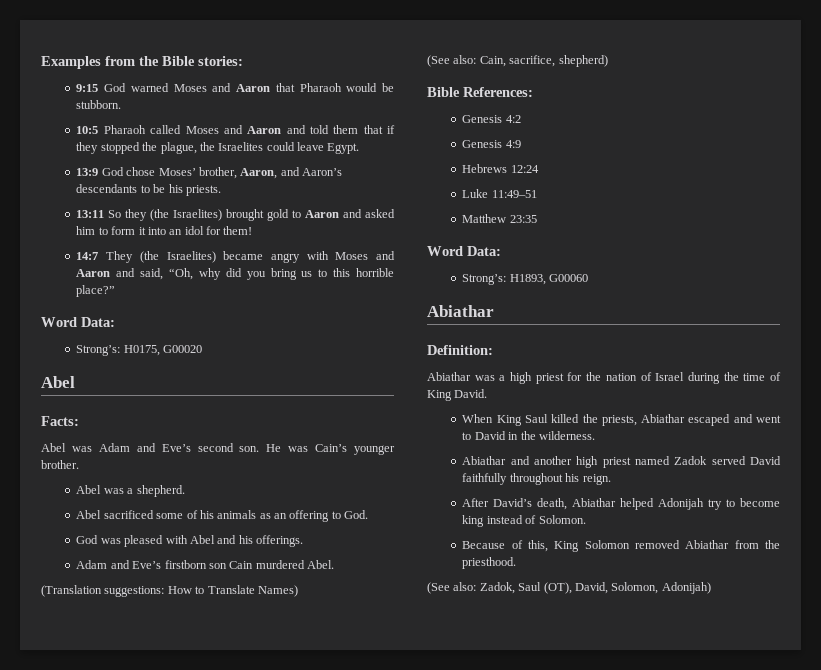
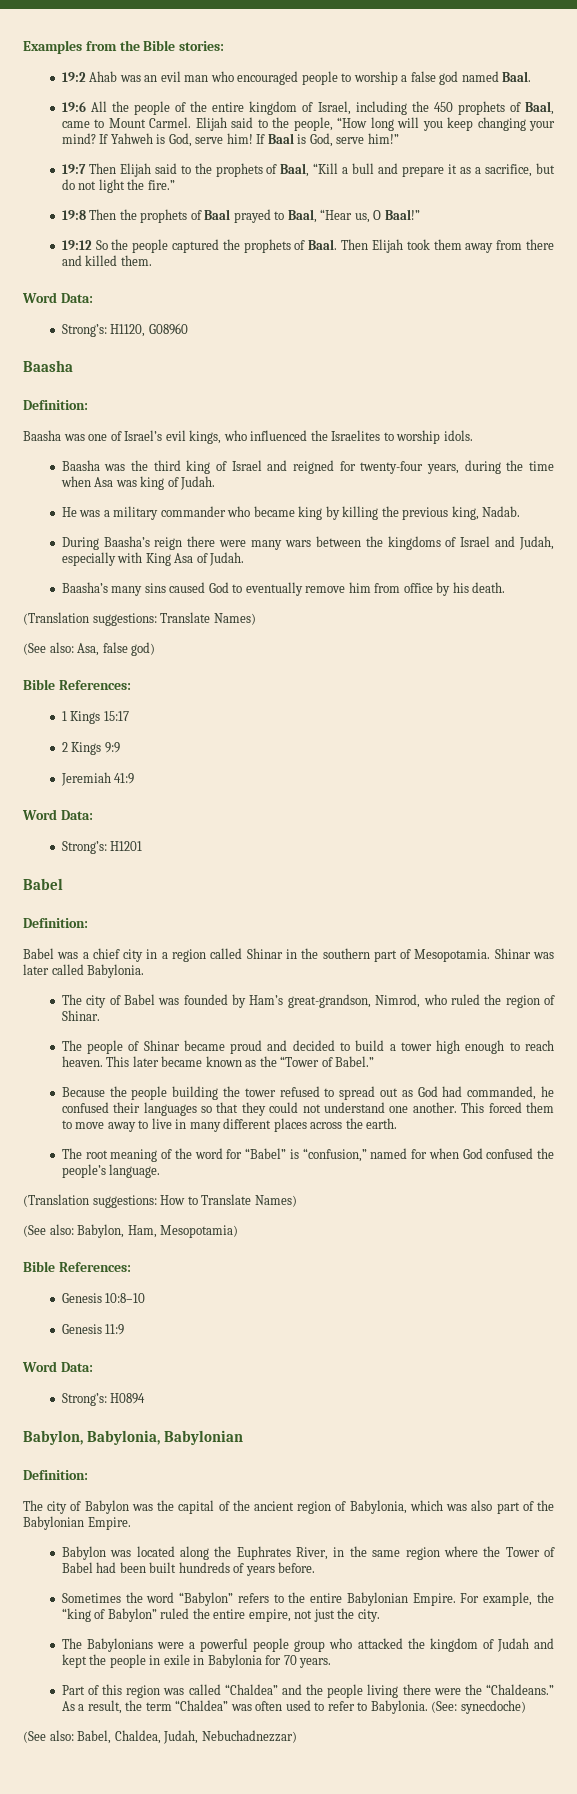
[76,83,395,92] [76,100,122,109] [76,125,395,134] [76,142,360,154] [76,167,343,179] [76,184,221,196] [76,209,395,221] [76,226,253,235] [76,251,395,263] [76,268,394,280] [76,285,116,297] [41,317,115,327] [76,345,203,356] [41,376,75,388] [41,416,79,426] [41,443,395,455] [41,460,79,469] [76,485,185,497] [76,510,369,522] [76,535,304,547] [76,560,335,569] 9:15 God warned Moses and Aaron that Pharaoh would be stubborn. // 10:5 Pharaoh called Moses and Aaron and told them that if they stopped the plague, the Israelites could leave Egypt. // 13:9 God chose Moses’ brother, Aaron, and Aaron’s descendants to be his priests. // 13:11 So they (the Israelites) brought gold to Aaron and asked him to form it into an idol for them! // 14:7 They (the Israelites) became angry with Moses and Aaron and said, “Oh, why did you bring us to this horrible place?” // Word Data: // Strong’s: H0175, G00020 // Abel // Facts: // Abel was Adam and Eve’s second son. He was Cain’s younger brother. // Abel was a shepherd. // Abel sacrificed some of his animals as an offering to God. // God was pleased with Abel and his offerings. // Adam and Eve’s firstborn son Cain murdered Abel. -> [61,71,532,85] [61,101,555,115] [61,117,555,131] [61,133,399,147] [61,163,555,177] [61,179,175,193] [61,209,420,223] [61,239,555,253] [61,255,152,266] [22,292,93,303] [61,323,188,337] [23,360,73,372] [23,400,88,410] [23,430,473,444] [61,460,554,474] [60,476,216,490] [61,506,521,520] [61,536,555,550] [61,552,245,566] [61,582,506,596] [23,612,256,626] [23,642,156,656] [23,679,131,690] [61,711,129,724] [61,742,120,755] [60,772,135,786] [22,809,93,820] [61,841,143,854] [23,878,63,890] [23,918,88,928] [23,948,555,962] [23,964,145,978] [61,994,556,1008] [61,1010,100,1021] [61,1040,554,1054] [61,1056,375,1067] [61,1086,555,1100] [61,1102,554,1116] [61,1118,398,1132] [61,1148,555,1162] [61,1164,161,1178] 19:2 Ahab was an evil man who encouraged people to worship a false god named Baal. // 19:6 All the people of the entire kingdom of Israel, including the 450 prophets of Baal, came to Mount Carmel. Elijah said to the people, “How long will you keep changing your mind? If Yahweh is God, serve him! If Baal is God, serve him!” // 19:7 Then Elijah said to the prophets of Baal, “Kill a bull and prepare it as a sacrifice, but do not light the fire.” // 19:8 Then the prophets of Baal prayed to Baal, “Hear us, O Baal!” // 19:12 So the people captured the prophets of Baal. Then Elijah took them away from there and killed them. // Word Data: // Strong’s: H1120, G08960 // Baasha // Definition: // Baasha was one of Israel’s evil kings, who influenced the Israelites to worship idols. // Baasha was the third king of Israel and reigned for twenty-four years, during the time when Asa was king of Judah. // He was a military commander who became king by killing the previous king, Nadab. // During Baasha’s reign there were many wars between the kingdoms of Israel and Judah, especially with King Asa of Judah. // Baasha’s many sins caused God to eventually remove him from office by his death. // (Translation suggestions: Translate Names) // (See also: Asa, false god) // Bible References: // 1 Kings 15:17 // 2 Kings 9:9 // Jeremiah 41:9 // Word Data: // Strong’s: H1201 // Babel // Definition: // Babel was a chief city in a region called Shinar in the southern part of Mesopotamia. Shinar was later called Babylonia. // The city of Babel was founded by Ham’s great-grandson, Nimrod, who ruled the region of Shinar. // The people of Shinar became proud and decided to build a tower high enough to reach heaven. This later became known as the “Tower of Babel.” // Because the people building the tower refused to spread out as God had commanded, he confused their languages so that they could not understand one another. This forced them to move away to live in many different places across the earth. // The root meaning of the word for “Babel” is “confusion,” named for when God confused the people’s language.
[479,55,608,67] Cain, sacrifice, shepherd) -> [77,1224,239,1238] Babylon, Ham, Mesopotamia)
[505,115,521,123] [462,140,521,148] [462,164,539,173] [462,189,537,198] [462,214,537,223] [427,246,501,256] [462,274,589,285] [427,305,494,317] [427,345,493,355] [427,372,781,384] [427,389,488,401] [462,414,781,426] [462,431,595,440] [462,456,781,468] [462,473,611,485] [462,498,780,510] [462,515,586,527] [462,540,780,552] [462,557,517,569] [427,582,711,594] 4:2 // Genesis 4:9 // Hebrews 12:24 // Luke 11:49–51 // Matthew 23:35 // Word Data: // Strong’s: H1893, G00060 // Abiathar // Definition: // Abiathar was a high priest for the nation of Israel during the time of King David. // When King Saul killed the priests, Abiathar escaped and went to David in the wilderness. // Abiathar and another high priest named Zadok served David faithfully throughout his reign. // After David’s death, Abiathar helped Adonijah try to become king instead of Solomon. // Because of this, King Solomon removed Abiathar from the priesthood. // (See also: Zadok, Saul (OT), David, Solomon, Adonijah) -> [105,1293,146,1303] [61,1324,125,1335] [22,1361,93,1372] [61,1393,146,1406] [23,1430,244,1445] [23,1470,88,1480] [23,1500,555,1514] [23,1516,131,1530] [61,1546,556,1560] [61,1562,316,1576] [61,1592,554,1606] [61,1608,380,1622] [61,1638,554,1652] [61,1654,332,1668] [61,1684,554,1698] [61,1700,526,1714] [23,1730,297,1744] 10:8–10 // Genesis 11:9 // Word Data: // Strong’s: H0894 // Babylon, Babylonia, Babylonian // Definition: // The city of Babylon was the capital of the ancient region of Babylonia, which was also part of the Babylonian Empire. // Babylon was located along the Euphrates River, in the same region where the Tower of Babel had been built hundreds of years before. // Sometimes the word “Babylon” refers to the entire Babylonian Empire. For example, the “king of Babylon” ruled the entire empire, not just the city. // The Babylonians were a powerful people group who attacked the kingdom of Judah and kept the people in exile in Babylonia for 70 years. // Part of this region was called “Chaldea” and the people living there were the “Chaldeans.” As a result, the term “Chaldea” was often used to refer to Babylonia. (See: synecdoche) // (See also: Babel, Chaldea, Judah, Nebuchadnezzar)

